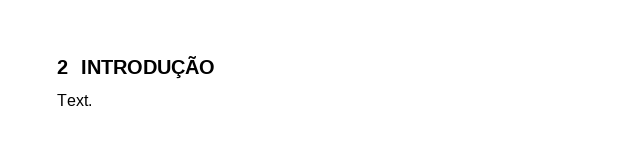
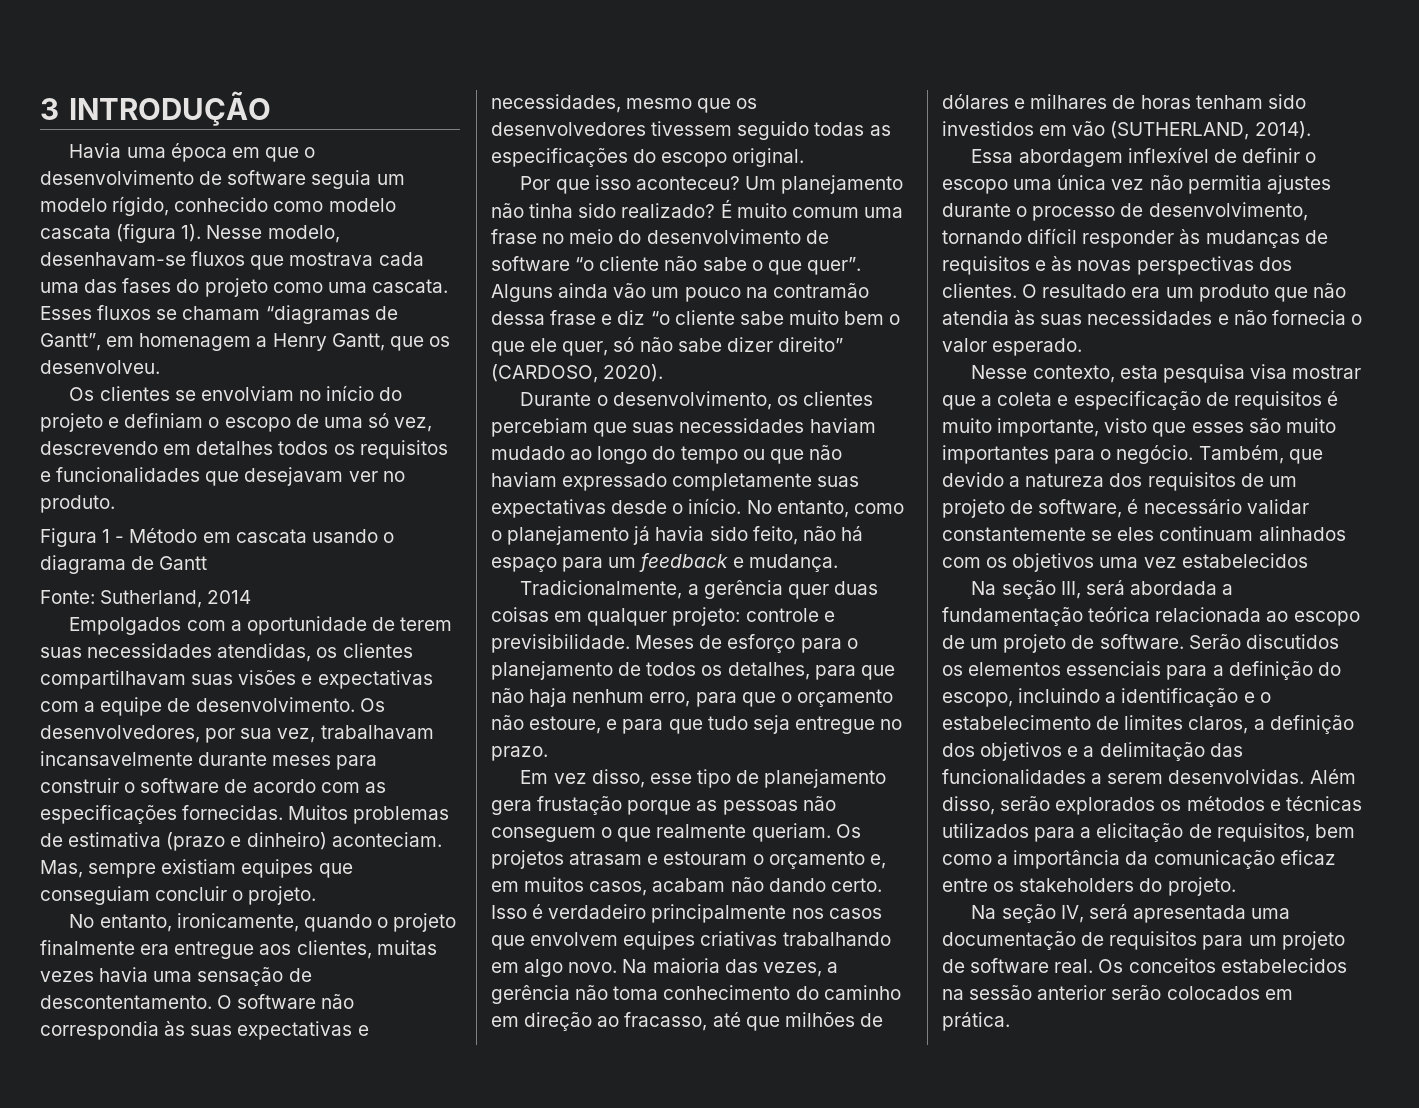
[57,60,68,74] 2 -> [40,98,59,120] 3
[57,94,92,106] Text. -> [69,143,316,162] [40,170,405,189] [40,196,396,216] [40,224,340,243] [40,251,424,270] [40,278,448,297] [40,305,398,324] [40,333,450,351] [40,360,160,374] [69,385,403,401] [40,413,433,432] [40,440,448,459] [40,467,405,486] [40,495,115,513] [40,528,394,547] [40,555,208,574] [40,590,252,608] [69,616,453,635] [40,643,413,662] [40,670,433,689] [40,697,385,716] [40,725,434,743] [40,751,378,770] [40,778,386,793] [40,805,450,824] [40,832,442,851] [40,859,353,878] [40,886,317,905] [69,913,457,932] [40,940,437,959] [40,967,312,986] [40,994,355,1009] [40,1021,369,1040] [491,94,758,113] [491,121,891,140] [491,148,805,167] [520,175,904,194] [491,199,903,218] [491,229,829,244] [491,256,861,275] [491,283,869,302] [491,310,901,325] [491,337,843,356] [491,364,664,383] [520,391,873,410] [491,418,876,437] [491,445,842,464] [491,472,860,491] [491,498,904,518] [491,526,863,545] [491,553,838,572] [520,580,878,599] [491,607,835,626] [491,634,858,653] [491,661,895,680] [491,688,893,707] [491,715,903,734] [491,746,548,761] [520,769,887,788] [491,796,836,815] [491,823,861,842] [491,850,886,869] [491,877,882,896] [491,904,882,923] [491,931,891,950] [491,958,838,977] [491,985,901,1004] [491,1012,883,1031] [942,94,1306,109] [942,121,1311,140] [971,147,1317,167] [942,174,1331,194] [942,202,1308,221] [942,228,1328,248] [942,256,1292,275] [942,283,1346,302] [942,310,1362,325] [942,338,1083,356] [971,364,1362,383] [942,391,1338,410] [942,418,1336,437] [942,445,1323,464] [942,472,1297,491] [942,499,1309,518] [942,526,1346,541] [942,553,1308,572] [971,580,1234,599] [942,607,1360,626] [942,634,1339,653] [942,661,1341,680] [942,688,1271,707] [942,715,1354,734] [942,742,1243,761] [942,769,1356,784] [942,796,1362,815] [942,823,1355,842] [942,850,1336,869] [942,877,1236,896] [971,904,1291,923] [942,931,1345,950] [942,958,1347,973] [942,985,1293,1000] [942,1012,1010,1031] Havia uma época em que o desenvolvimento de software seguia um modelo rígido, conhecido como modelo cascata (figura 1). Nesse modelo, desenhavam-se fluxos que mostrava cada uma das fases do projeto como uma cascata. Esses fluxos se chamam “diagramas de Gantt”, em homenagem a Henry Gantt, que os desenvolveu. // Os clientes se envolviam no início do projeto e definiam o escopo de uma só vez, descrevendo em detalhes todos os requisitos e funcionalidades que desejavam ver no produto. // Figura 1 - Método em cascata usando o diagrama de Gantt // Fonte: Sutherland, 2014 // Empolgados com a oportunidade de terem suas necessidades atendidas, os clientes compartilhavam suas visões e expectativas com a equipe de desenvolvimento. Os desenvolvedores, por sua vez, trabalhavam incansavelmente durante meses para construir o software de acordo com as especificações fornecidas. Muitos problemas de estimativa (prazo e dinheiro) aconteciam. Mas, sempre existiam equipes que conseguiam concluir o projeto. // No entanto, ironicamente, quando o projeto finalmente era entregue aos clientes, muitas vezes havia uma sensação de descontentamento. O software não correspondia às suas expectativas e necessidades, mesmo que os desenvolvedores tivessem seguido todas as especificações do escopo original. // Por que isso aconteceu? Um planejamento não tinha sido realizado? É muito comum uma frase no meio do desenvolvimento de software “o cliente não sabe o que quer”. Alguns ainda vão um pouco na contramão dessa frase e diz “o cliente sabe muito bem o que ele quer, só não sabe dizer direito” (CARDOSO, 2020). // Durante o desenvolvimento, os clientes percebiam que suas necessidades haviam mudado ao longo do tempo ou que não haviam expressado completamente suas expectativas desde o início. No entanto, como o planejamento já havia sido feito, não há espaço para um feedback e mudança. // Tradicionalmente, a gerência quer duas coisas em qualquer projeto: controle e previsibilidade. Meses de esforço para o planejamento de todos os detalhes, para que não haja nenhum erro, para que o orçamento não estoure, e para que tudo seja entregue no prazo. // Em vez disso, esse tipo de planejamento gera frustação porque as pessoas não conseguem o que realmente queriam. Os projetos atrasam e estouram o orçamento e, em muitos casos, acabam não dando certo. Isso é verdadeiro principalmente nos casos que envolvem equipes criativas trabalhando em algo novo. Na maioria das vezes, a gerência não toma conhecimento do caminho em direção ao fracasso, até que milhões de dólares e milhares de horas tenham sido investidos em vão (SUTHERLAND, 2014). // Essa abordagem inflexível de definir o escopo uma única vez não permitia ajustes durante o processo de desenvolvimento, tornando difícil responder às mudanças de requisitos e às novas perspectivas dos clientes. O resultado era um produto que não atendia às suas necessidades e não fornecia o valor esperado. // Nesse contexto, esta pesquisa visa mostrar que a coleta e especificação de requisitos é muito importante, visto que esses são muito importantes para o negócio. Também, que devido a natureza dos requisitos de um projeto de software, é necessário validar constantemente se eles continuam alinhados com os objetivos uma vez estabelecidos // Na seção III, será abordada a fundamentação teórica relacionada ao escopo de um projeto de software. Serão discutidos os elementos essenciais para a definição do escopo, incluindo a identificação e o estabelecimento de limites claros, a definição dos objetivos e a delimitação das funcionalidades a serem desenvolvidas. Além disso, serão explorados os métodos e técnicas utilizados para a elicitação de requisitos, bem como a importância da comunicação eficaz entre os stakeholders do projeto. // Na seção IV, será apresentada uma documentação de requisitos para um projeto de software real. Os conceitos estabelecidos na sessão anterior serão colocados em prática.

